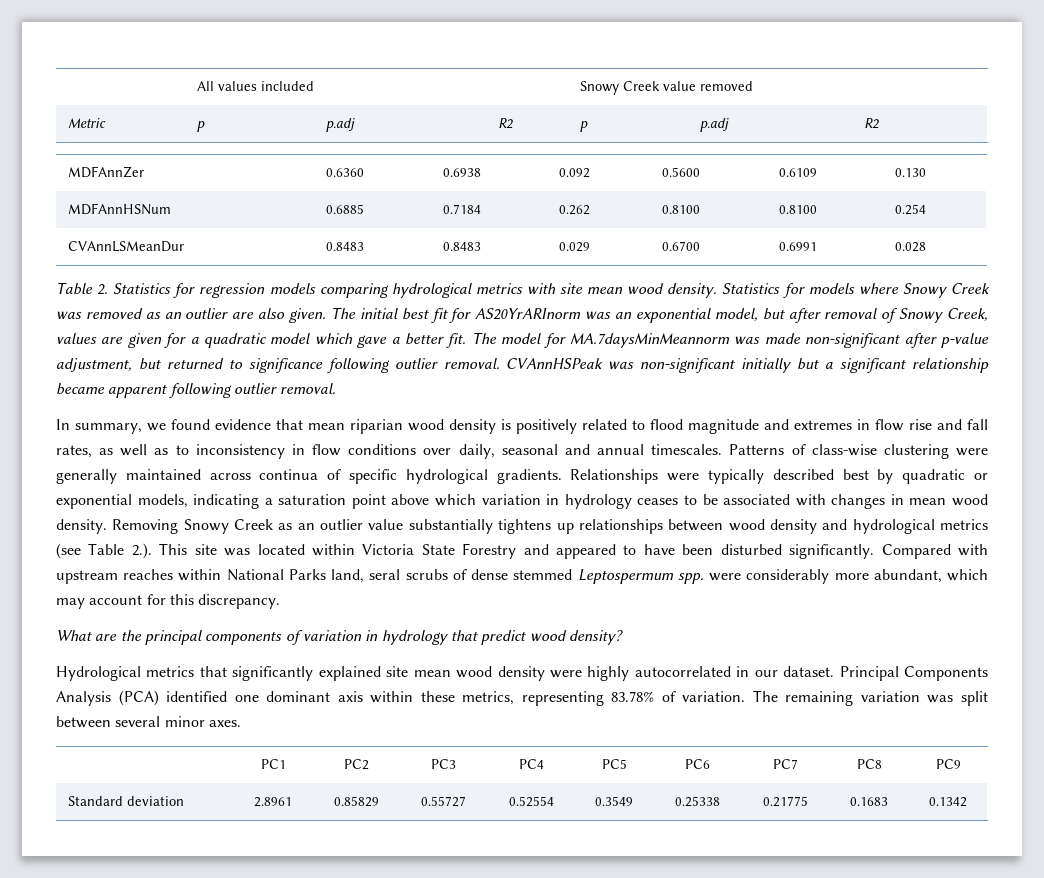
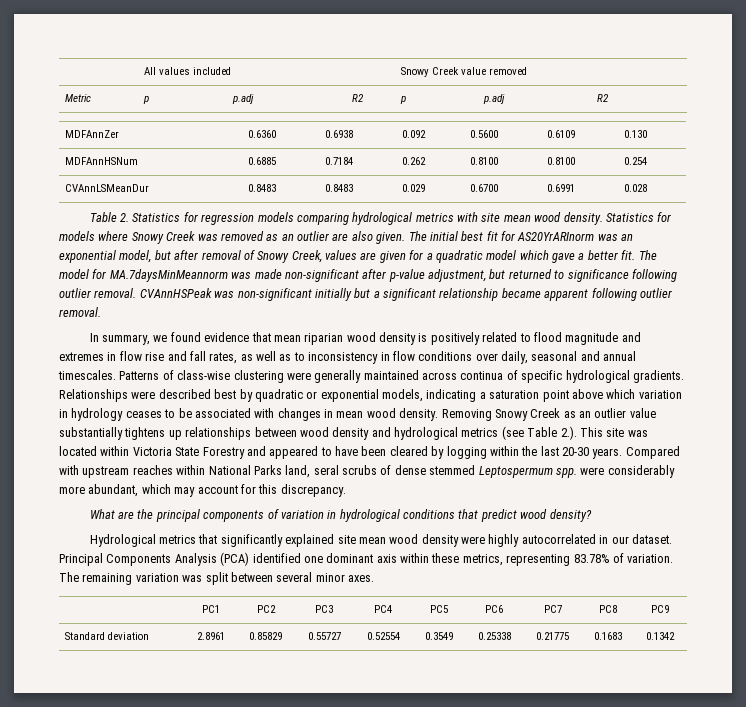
[708,469,764,484] typically -> (156, 395) none
[720,544,875,559] disturbed significantly. -> [389,446,623,459] cleared by logging within the last 20-30 years.
[381,630,448,645] hydrology -> [339,509,456,522] hydrological conditions

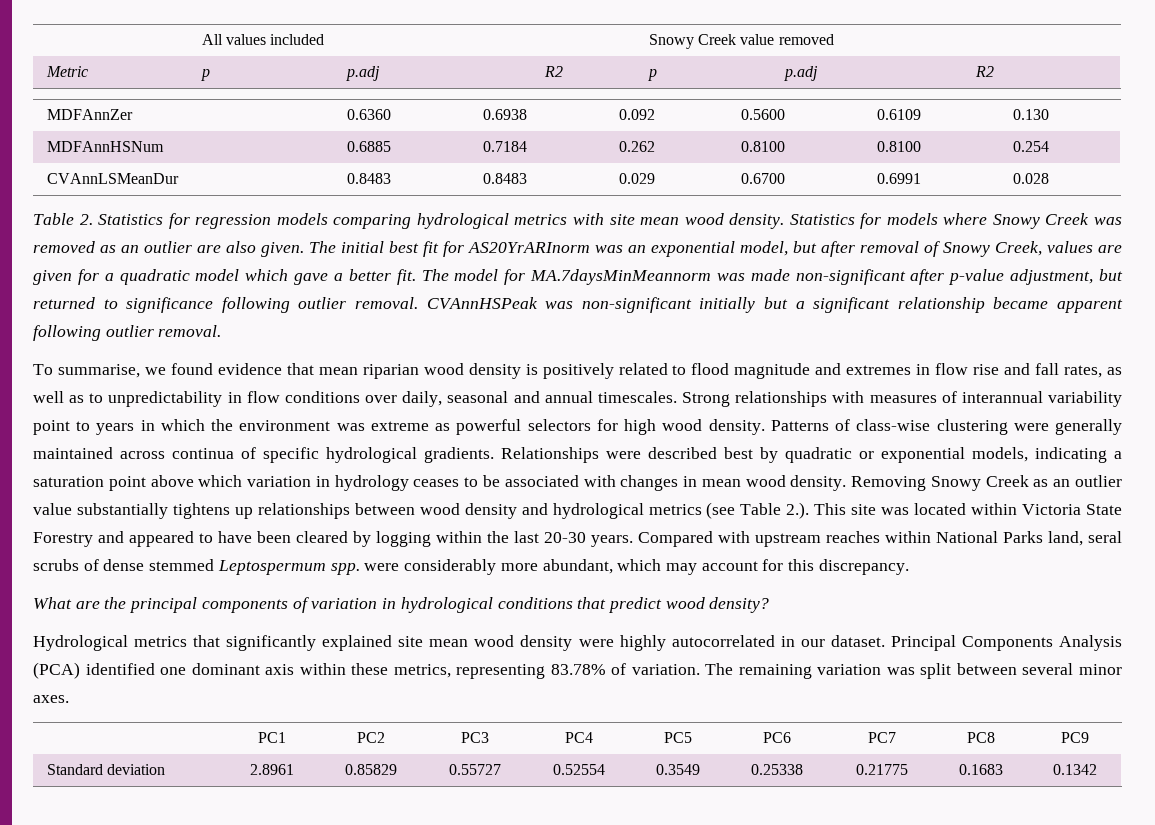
[89,333,151,345] In summary, -> [33,364,140,378] To summarise,
[308,352,379,364] inconsistency -> [108,391,223,407] unpredictability
(116, 375) none -> [682,391,1122,407] [33,419,765,435] Strong relationships with measures of interannual variability point to years in which the environment was extreme as powerful selectors for high wood density.

